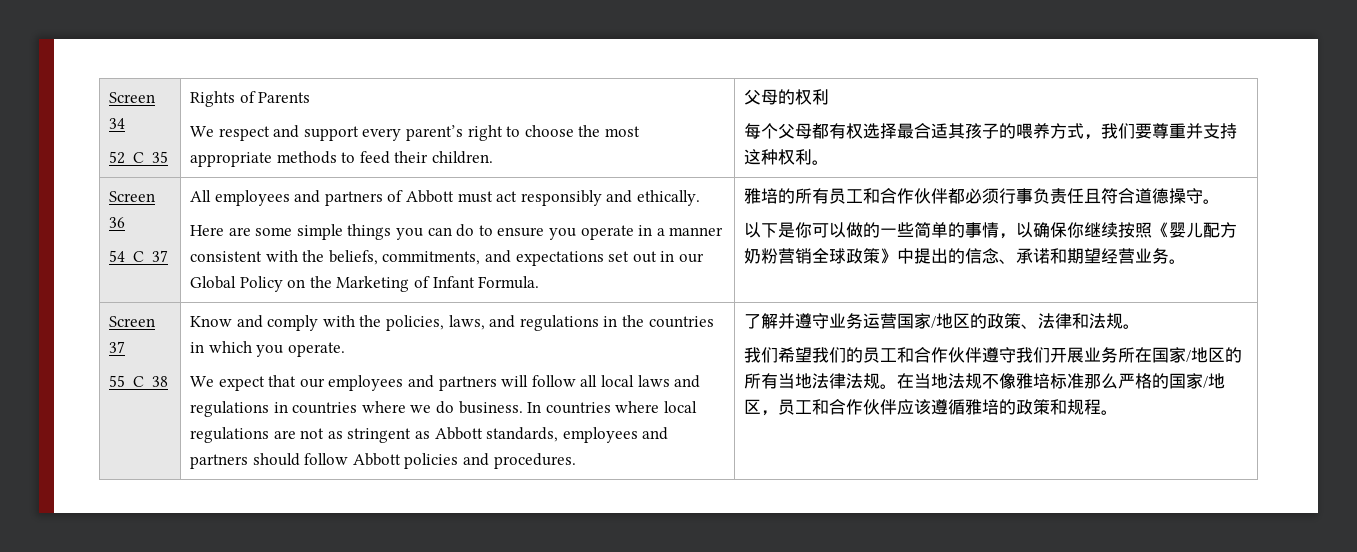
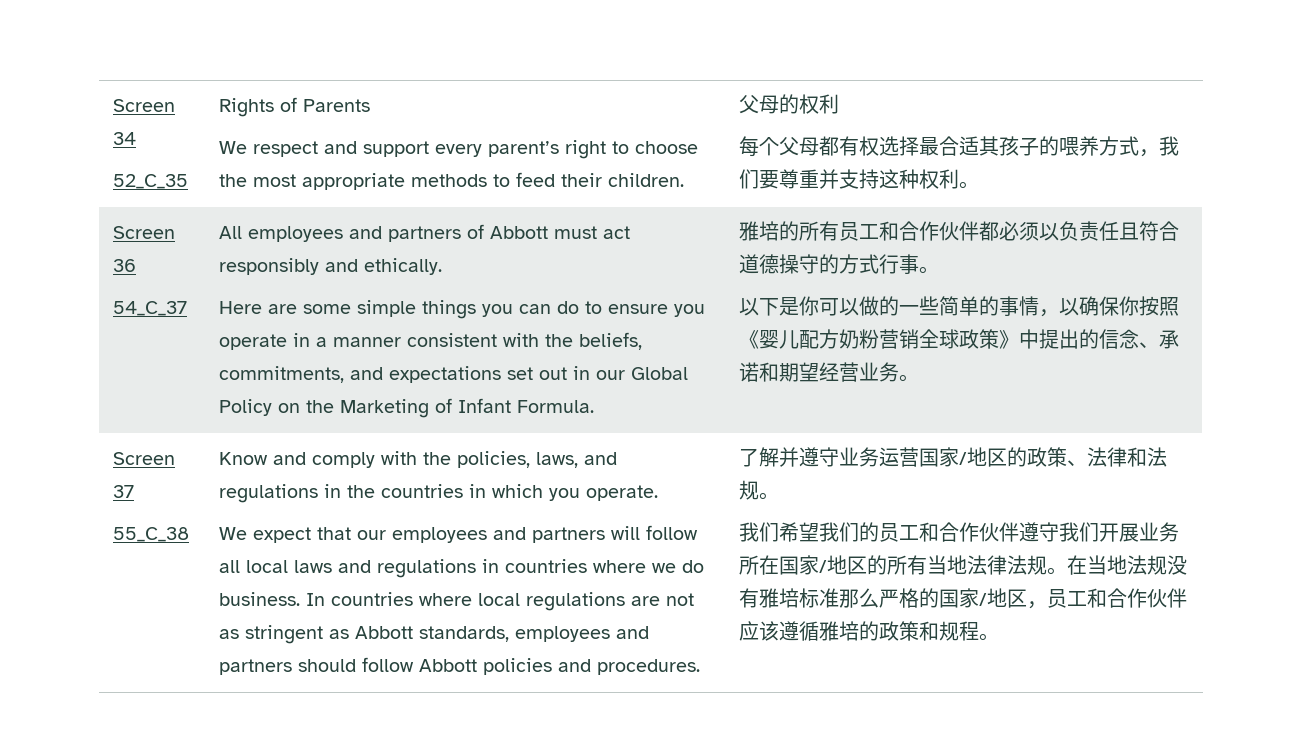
[999,188,1034,204] 行事 -> [1038,223,1059,241] 以
(1204, 196) none -> [818,254,919,274] 的方式行事
[1084,222,1119,238] 继续 -> (1139, 306) none
[982,373,1017,389] 不像 -> [1166,555,1187,575] [738,588,759,608] 没有

